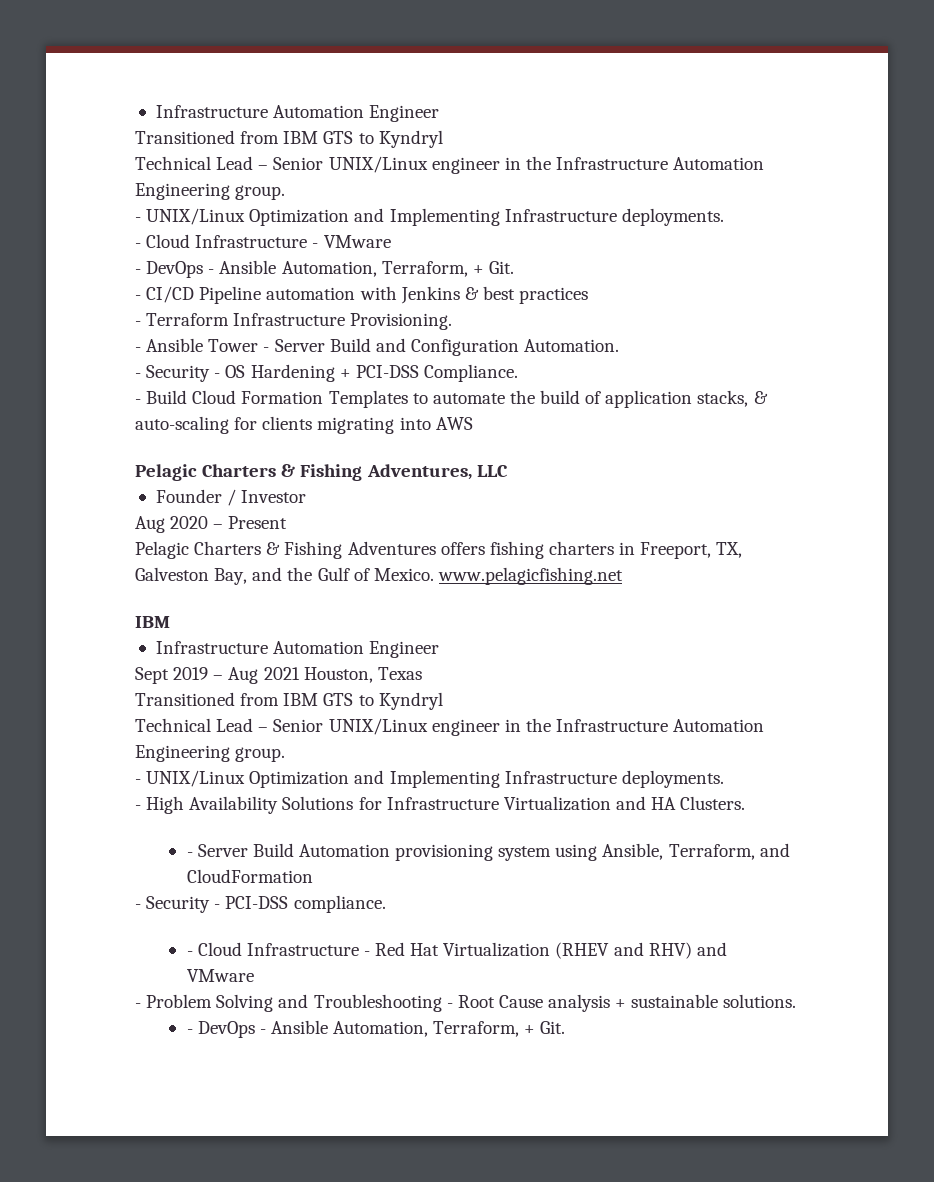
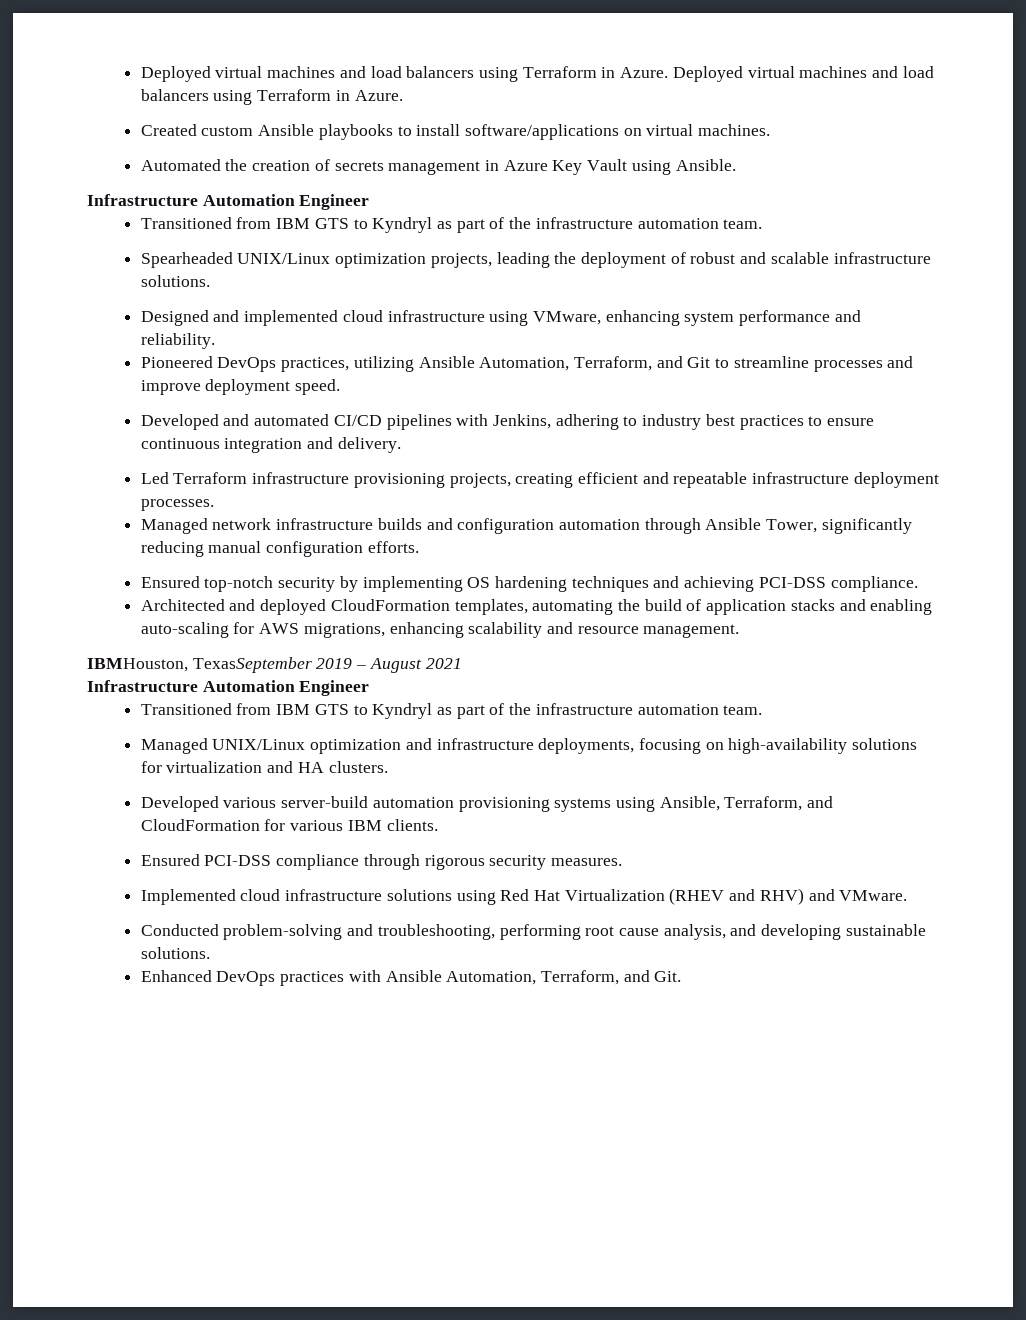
[155,105,440,122] [135,130,443,148] [135,156,765,174] [135,183,286,200] [135,208,724,226] [135,234,391,248] [135,260,514,278] [135,286,589,304] [135,313,453,330] [135,338,620,356] [135,364,518,382] [135,390,768,408] [135,416,473,434] [135,464,508,481] [155,489,307,506] [135,516,288,533] [135,541,743,559] [135,567,623,585] [135,616,170,628] [155,641,440,658] [135,667,422,684] [135,692,443,710] [135,718,765,736] [135,745,286,762] [135,770,724,788] [135,796,746,814] [186,843,552,861] Infrastructure Automation Engineer // Transitioned from IBM GTS to Kyndryl // Technical Lead – Senior UNIX/Linux engineer in the Infrastructure Automation Engineering group. // - UNIX/Linux Optimization and Implementing Infrastructure deployments. // - Cloud Infrastructure - VMware // - DevOps - Ansible Automation, Terraform, + Git. // - CI/CD Pipeline automation with Jenkins & best practices // - Terraform Infrastructure Provisioning. // - Ansible Tower - Server Build and Configuration Automation. // - Security - OS Hardening + PCI-DSS Compliance. // - Build Cloud Formation Templates to automate the build of application stacks, & auto-scaling for clients migrating into AWS // Pelagic Charters & Fishing Adventures, LLC // Founder / Investor // Aug 2020 – Present // Pelagic Charters & Fishing Adventures offers fishing charters in Freeport, TX, Galveston Bay, and the Gulf of Mexico. www.pelagicfishing.net // IBM // Infrastructure Automation Engineer // Sept 2019 – Aug 2021 Houston, Texas // Transitioned from IBM GTS to Kyndryl // Technical Lead – Senior UNIX/Linux engineer in the Infrastructure Automation Engineering group. // - UNIX/Linux Optimization and Implementing Infrastructure deployments. // - High Availability Solutions for Infrastructure Virtualization and HA Clusters. // - Server Build Automation provisioning system -> [140,66,934,82] [140,89,403,105] [140,124,771,140] [140,159,736,175] [87,194,370,210] [140,217,763,233] [140,252,931,268] [140,275,210,287] [140,310,861,326] [140,333,215,349] [140,356,914,372] [140,379,341,395] [140,414,875,430] [140,437,401,453] [140,472,939,488] [140,499,214,511] [140,518,912,534] [140,541,419,557] [140,576,918,592] [140,599,933,615] [140,622,740,638] [87,657,462,673] [87,680,370,696] [140,703,763,719] [140,738,918,754] [140,761,388,773] [140,796,612,812] Deployed virtual machines and load balancers using Terraform in Azure. Deployed virtual machines and load balancers using Terraform in Azure. // Created custom Ansible playbooks to install software/applications on virtual machines. // Automated the creation of secrets management in Azure Key Vault using Ansible. // Infrastructure Automation Engineer // Transitioned from IBM GTS to Kyndryl as part of the infrastructure automation team. // Spearheaded UNIX/Linux optimization projects, leading the deployment of robust and scalable infrastructure solutions. // Designed and implemented cloud infrastructure using VMware, enhancing system performance and reliability. // Pioneered DevOps practices, utilizing Ansible Automation, Terraform, and Git to streamline processes and improve deployment speed. // Developed and automated CI/CD pipelines with Jenkins, adhering to industry best practices to ensure continuous integration and delivery. // Led Terraform infrastructure provisioning projects, creating efficient and repeatable infrastructure deployment processes. // Managed network infrastructure builds and configuration automation through Ansible Tower, significantly reducing manual configuration efforts. // Ensured top-notch security by implementing OS hardening techniques and achieving PCI-DSS compliance. // Architected and deployed CloudFormation templates, automating the build of application stacks and enabling auto-scaling for AWS migrations, enhancing scalability and resource management. // IBMHouston, TexasSeptember 2019 – August 2021 // Infrastructure Automation Engineer // Transitioned from IBM GTS to Kyndryl as part of the infrastructure automation team. // Managed UNIX/Linux optimization and infrastructure deployments, focusing on high-availability solutions for virtualization and HA clusters. // Developed various server-build automation provisioning systems
[135,895,386,913] [186,942,370,956] // - Security - PCI-DSS compliance. // - Cloud Infrastructure - -> [264,819,438,831] [140,854,622,870] [140,889,496,905] for various IBM clients. // Ensured PCI-DSS compliance through rigorous security measures. // Implemented cloud infrastructure solutions using
[186,969,254,982] [135,994,797,1012] [186,1020,536,1038] VMware // - Problem Solving and Troubleshooting - Root Cause analysis + sustainable solutions. // - DevOps - Ansible Automation, Terraform, + -> [839,890,908,901] [140,924,926,940] [140,947,210,959] [140,970,650,986] VMware. // Conducted problem-solving and troubleshooting, performing root cause analysis, and developing sustainable solutions. // Enhanced DevOps practices with Ansible Automation, Terraform, and

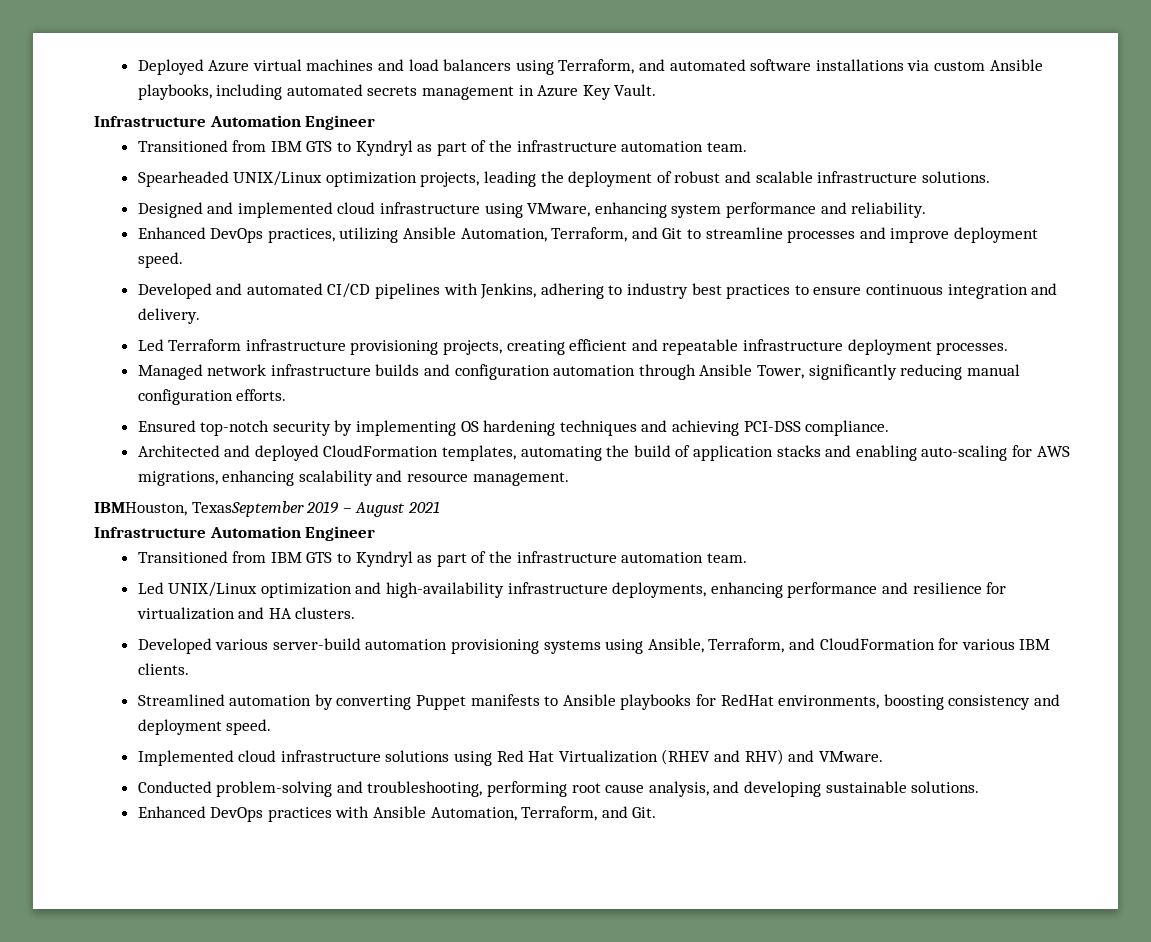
[140,66,934,82] [140,89,403,105] [140,124,771,140] [140,159,330,171] Deployed virtual machines and load balancers using Terraform in Azure. Deployed virtual machines and load balancers using Terraform in Azure. // Created custom Ansible playbooks to install software/applications on virtual machines. // Automated the creation of -> [137,59,1043,75] [137,84,363,100] Deployed Azure virtual machines and load balancers using Terraform, and automated software installations via custom Ansible playbooks, including automated
[587,159,736,175] Vault using Ansible. -> [614,84,657,96] Vault.
[140,356,213,368] Pioneered -> [137,227,206,239] Enhanced
[140,738,208,754] Managed -> [137,582,164,594] Led
(432, 744) none -> [386,582,505,598] high-availability
[638,738,918,754] focusing on high-availability solutions -> [710,582,982,598] enhancing performance and resilience
[140,854,622,870] Ensured PCI-DSS compliance through rigorous security measures. -> [137,694,1060,710] [137,719,272,735] Streamlined automation by converting Puppet manifests to Ansible playbooks for RedHat environments, boosting consistency and deployment speed.

